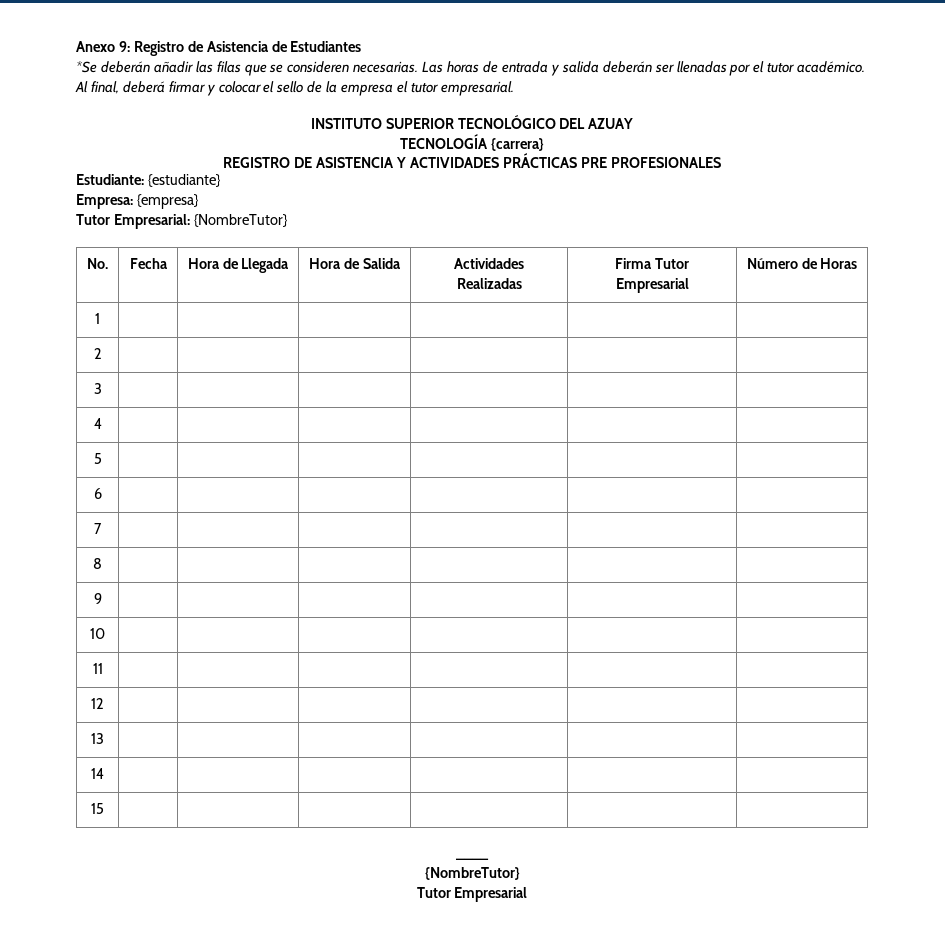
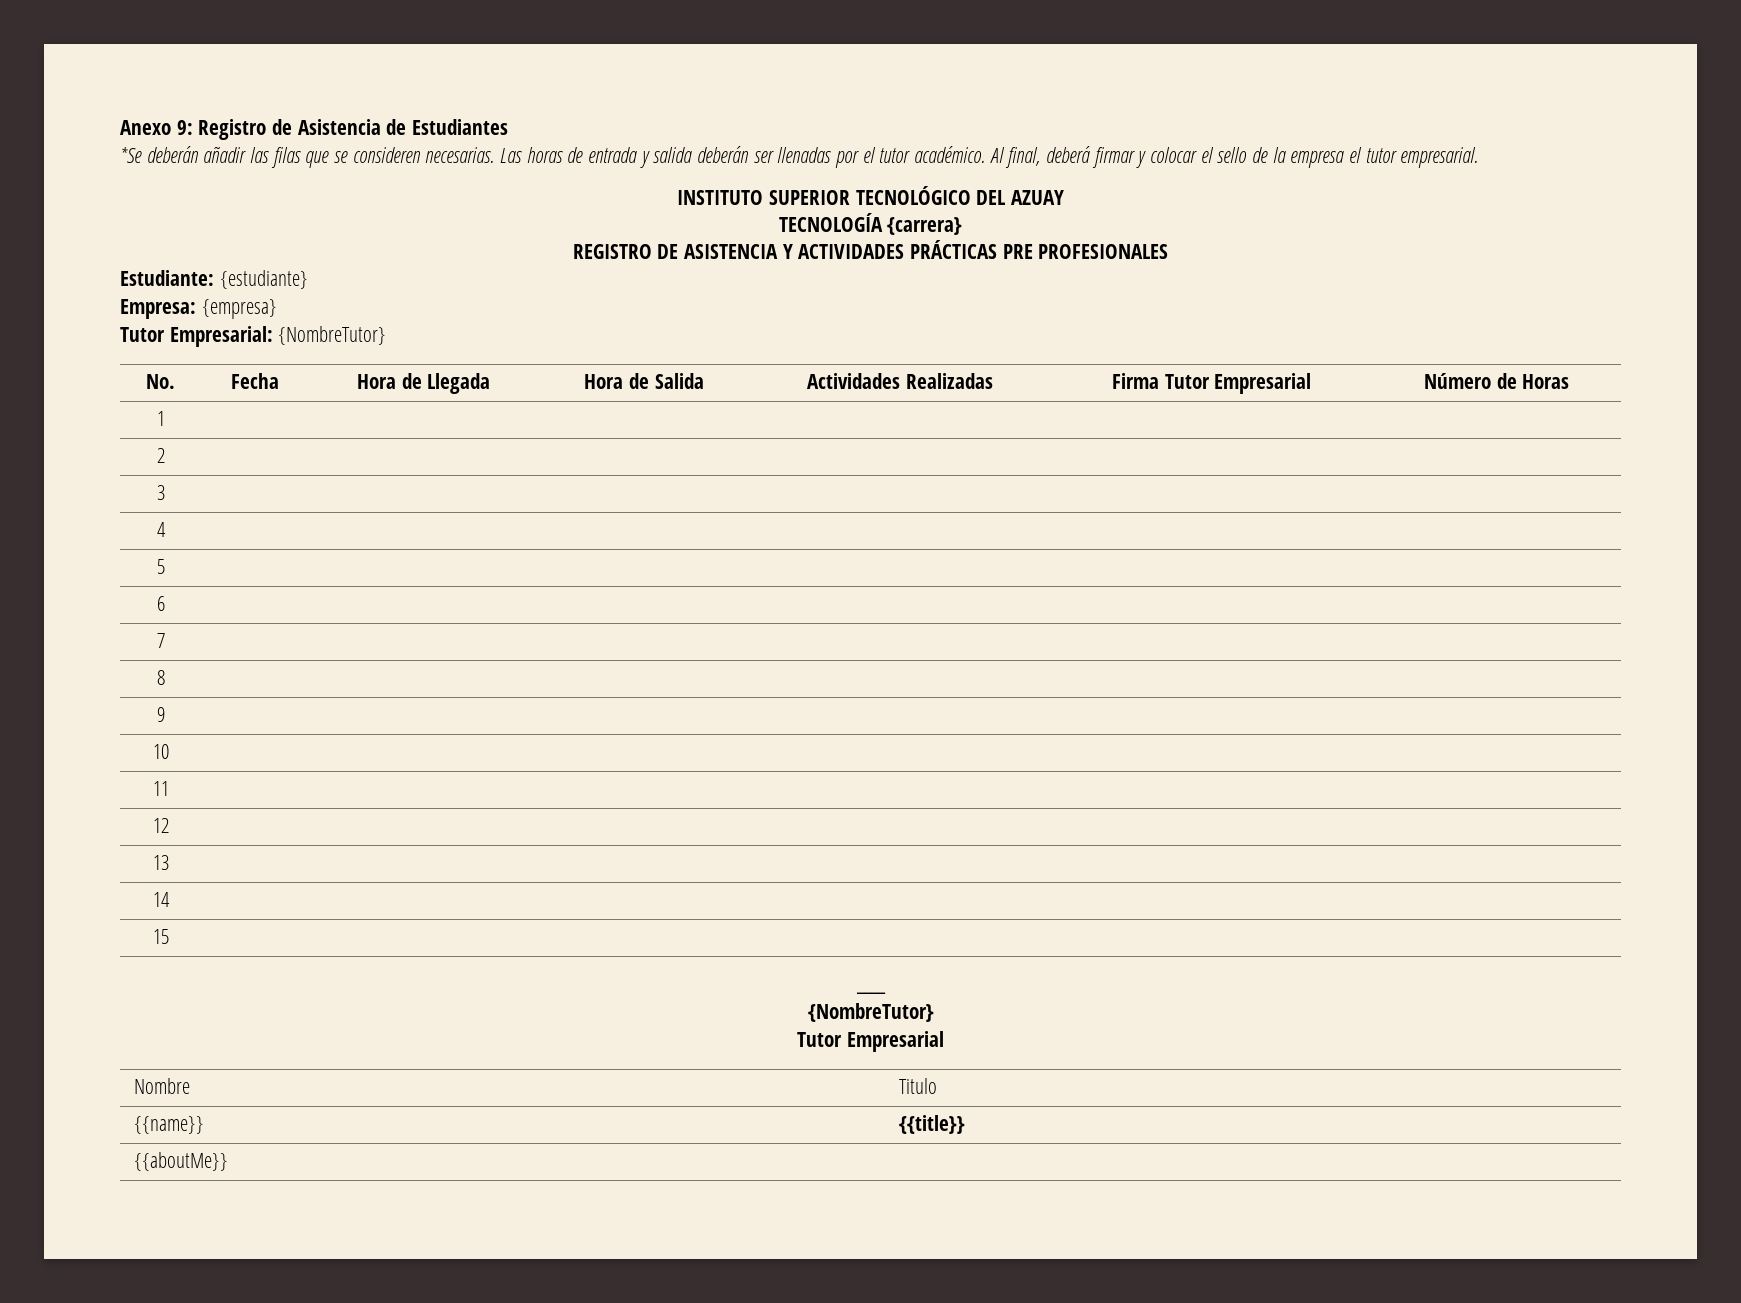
(528, 894) none -> [134,1078,191,1094] [899,1078,938,1094] [134,1116,205,1134] [899,1115,966,1134] [134,1152,229,1171] // Nombre | Titulo // {{name}} | {{title}} // {{aboutMe}}

